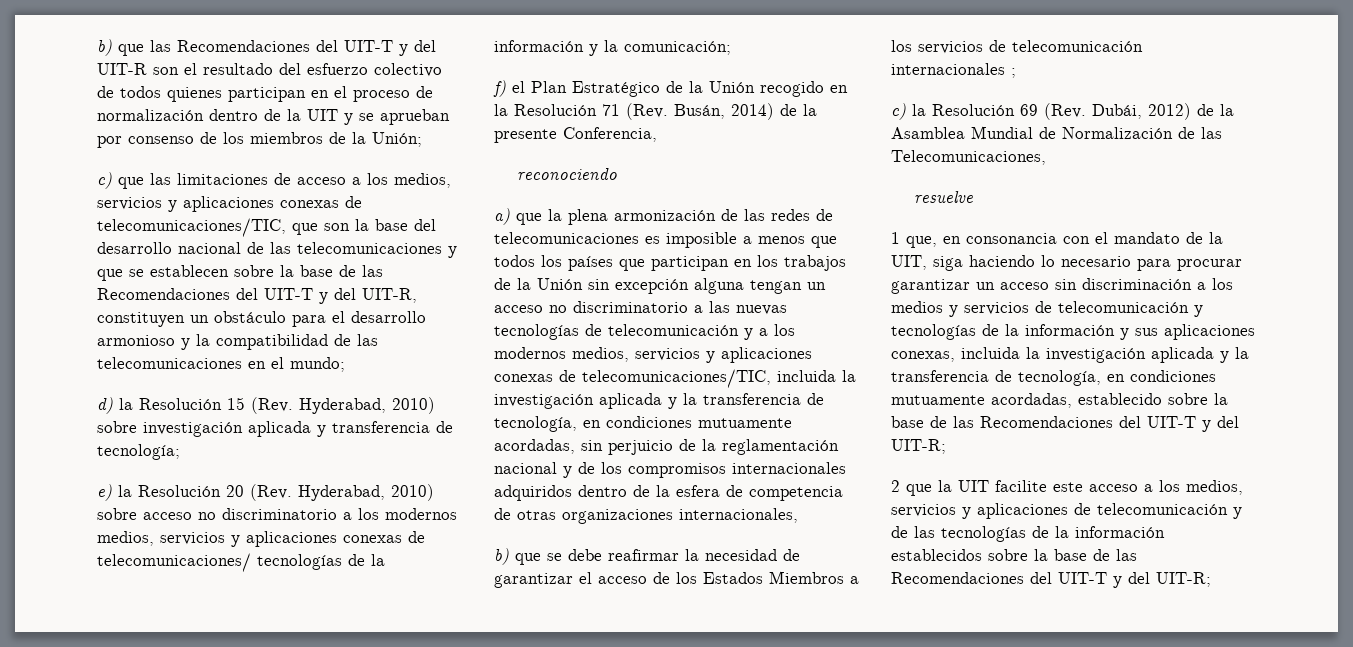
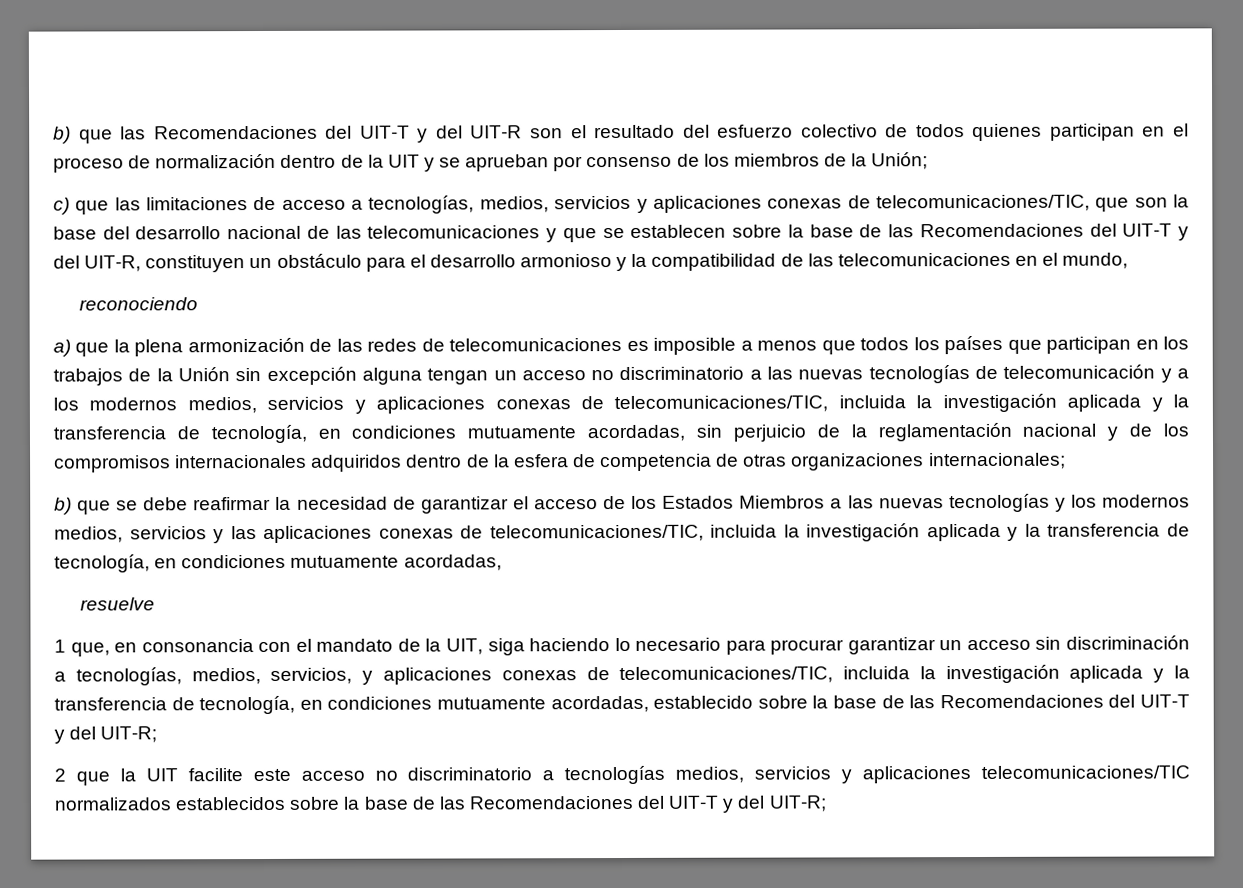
[367,173,388,185] los -> [368,195,475,214] tecnologías,
[290,357,345,372] [97,397,435,414] [97,421,453,437] [97,444,180,460] [97,484,434,501] [97,508,457,520] [97,531,425,547] [97,553,385,572] [494,40,731,56] [493,80,848,97] [494,103,817,120] [494,127,657,143] mundo; // d) la Resolución 15 (Rev. Hyderabad, 2010) sobre investigación aplicada y transferencia de tecnología; // e) la Resolución 20 (Rev. Hyderabad, 2010) sobre acceso no discriminatorio a los modernos medios, servicios y aplicaciones conexas de telecomunicaciones/ tecnologías de la información y la comunicación; // f) el Plan Estratégico de la Unión recogido en la Resolución 71 (Rev. Busán, 2014) de la presente Conferencia, -> [1062,252,1129,269] mundo,
[679,508,798,523] internacionales, -> [928,452,1066,470] internacionales;
[891,40,1143,54] [891,63,1016,78] [891,103,1234,120] [891,126,1222,139] [891,150,1046,165] los servicios de telecomunicación internacionales ; // c) la Resolución 69 (Rev. Dubái, 2012) de la Asamblea Mundial de Normalización de las Telecomunicaciones, -> [847,493,1190,513] [54,523,1190,544] [54,554,502,573] las nuevas tecnologías y los modernos medios, servicios y las aplicaciones conexas de telecomunicaciones/TIC, incluida la investigación aplicada y la transferencia de tecnología, en condiciones mutuamente acordadas,
[1212,278,1233,290] [891,301,1203,317] [891,324,1255,340] [891,351,955,362] los medios y servicios de telecomunicación y tecnologías de la información y sus aplicaciones conexas, -> [75,666,834,686] tecnologías, medios, servicios, y aplicaciones conexas de telecomunicaciones/TIC,
[1144,480,1243,495] [891,503,1242,519] [891,526,1165,542] a los medios, servicios y aplicaciones de telecomunicación y de las tecnologías de la información -> [374,765,1190,785] [54,797,172,811] no discriminatorio a tecnologías medios, servicios y aplicaciones telecomunicaciones/TIC normalizados

